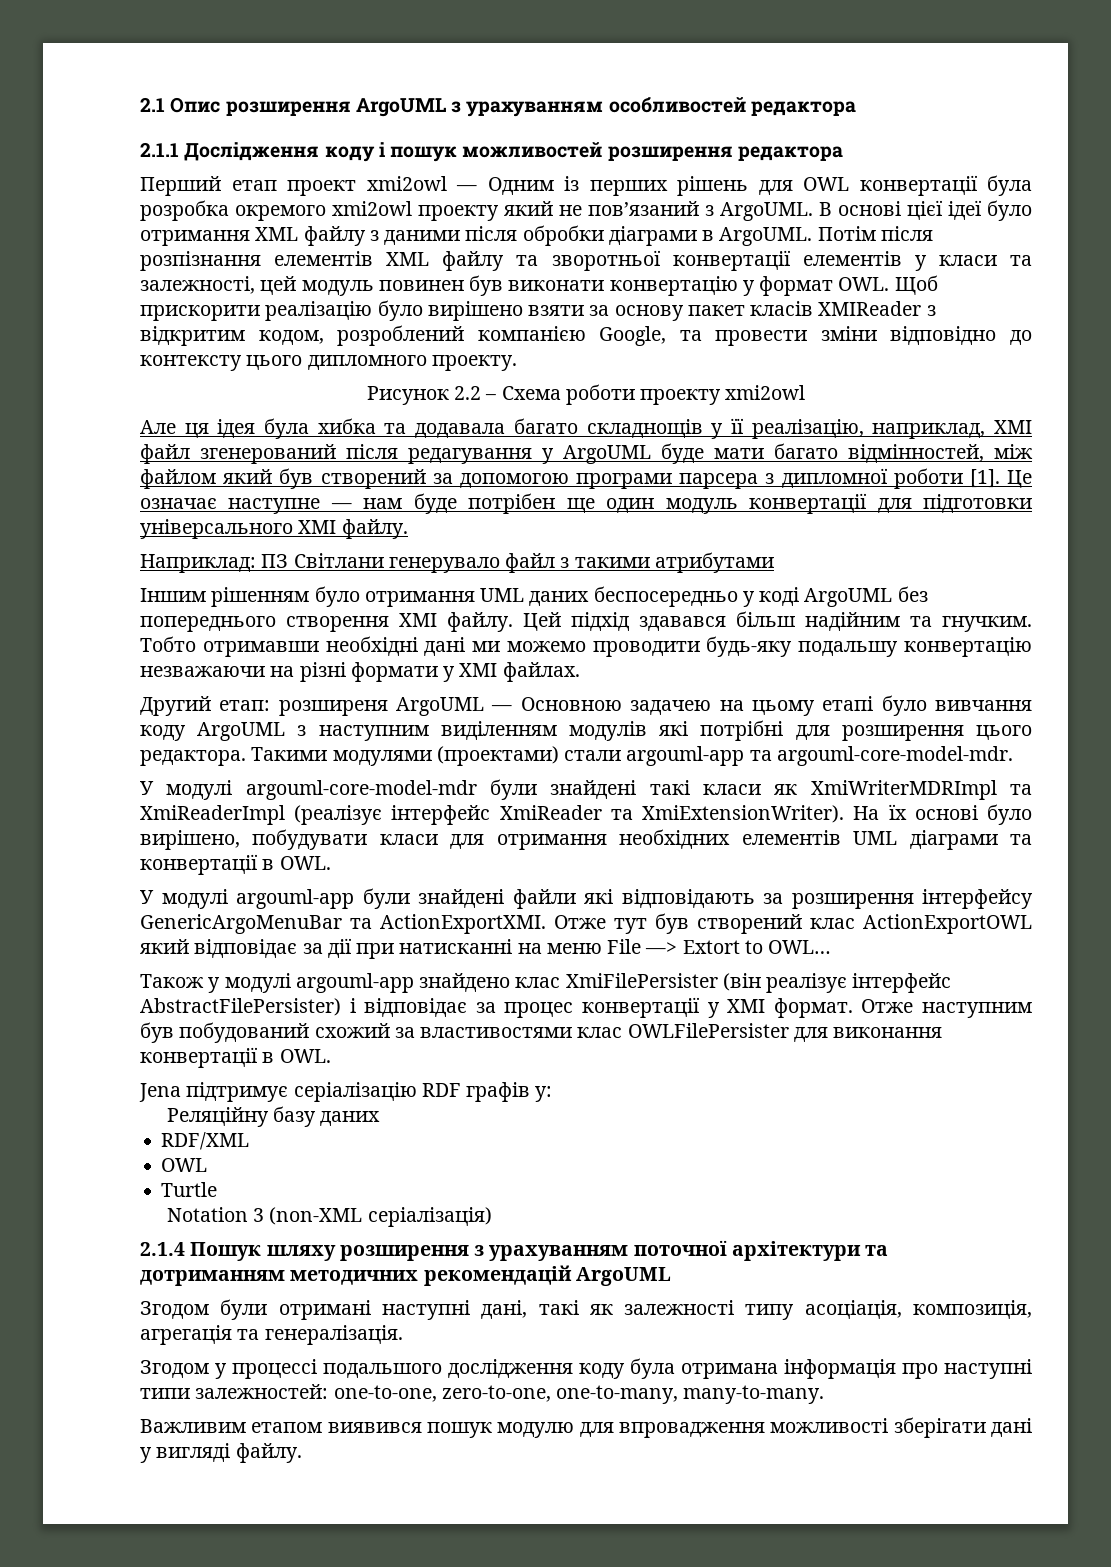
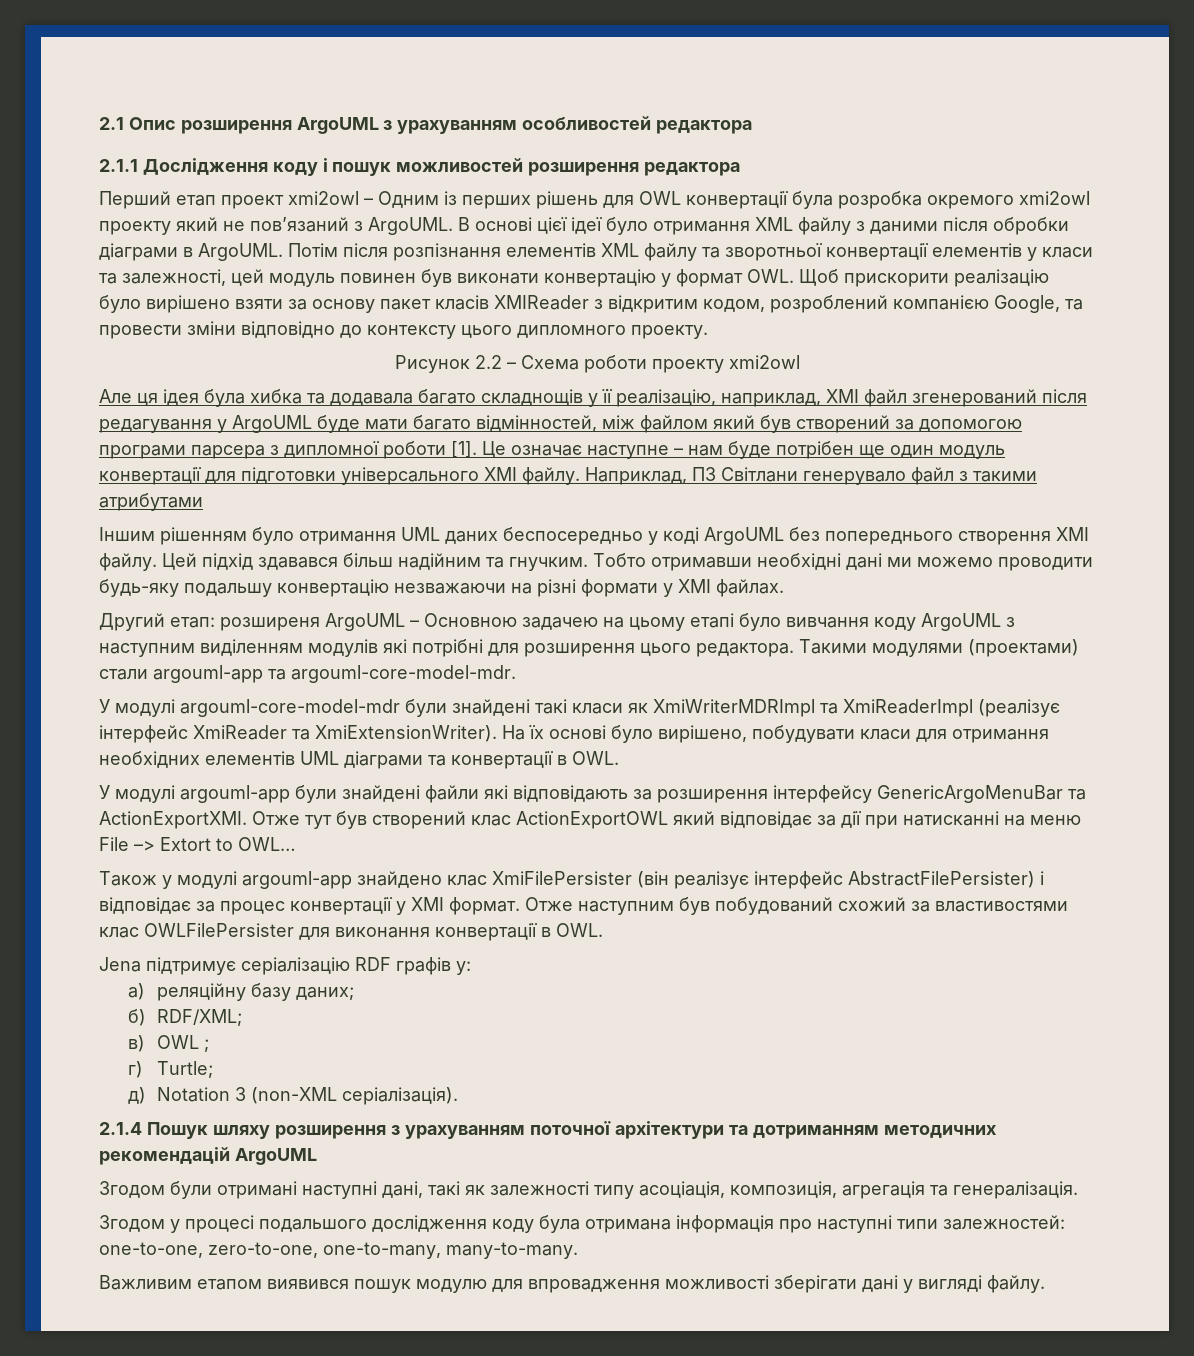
[456,185,477,191] — -> [364,198,373,205] –
[330,503,352,509] — -> [674,448,683,455] –
[140,554,256,573] // Наприклад: -> [585,467,687,485] Наприклад,
[491,705,513,711] — -> [410,620,419,627] –
[645,942,678,954] —> -> [134,841,155,851] –>
[166,1106,381,1127] [161,1132,250,1150] [161,1158,208,1172] [161,1182,218,1197] Реляційну базу даних // RDF/XML // OWL // Turtle // -> [127,983,354,1001] [127,1009,242,1026] [127,1035,209,1052] [127,1061,213,1078] [127,1087,146,1104] а) реляційну базу даних; // б) RDF/XML; // в) OWL ; // г) Turtle; // д)
[367,1207,492,1227] серіалізація) -> [341,1087,458,1105] серіалізація).
[232,1359,317,1379] процессі -> [185,1215,254,1233] процесі

